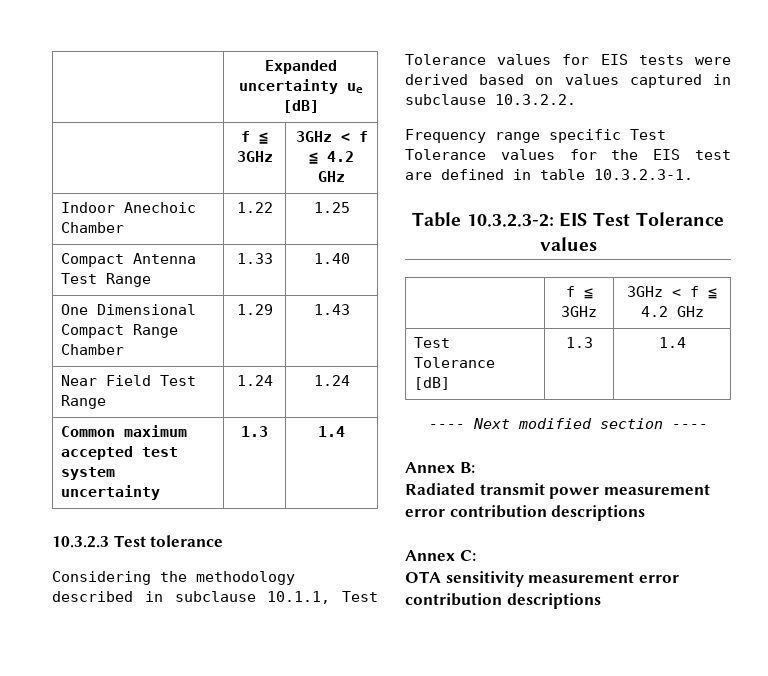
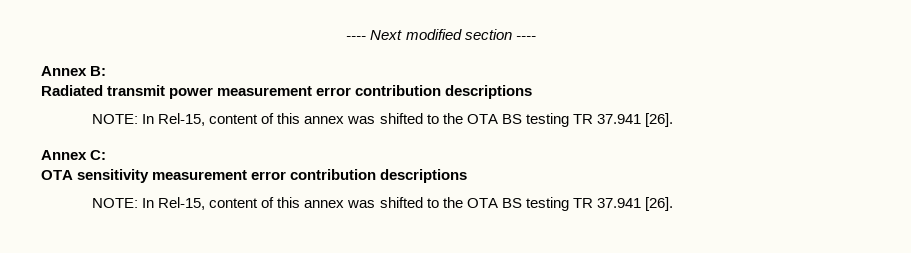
[264,60,337,74] [238,79,363,94] [282,100,319,113] [241,131,268,144] [236,151,273,162] [295,131,368,142] [309,151,354,164] [318,171,345,182] [60,202,196,213] [60,222,124,233] [236,202,273,213] [313,202,350,213] [60,253,196,267] [60,273,151,287] [236,253,273,264] [313,253,350,264] [60,304,196,315] [60,324,178,338] [60,344,124,355] [236,304,273,315] [313,304,350,315] [60,375,196,386] [60,395,106,409] [236,375,273,386] [313,375,350,386] [60,425,187,437] [60,446,178,460] [60,467,115,480] [60,485,160,500] [241,426,268,437] [318,426,345,437] [52,535,224,548] [52,571,295,585] [52,591,378,604] [405,54,731,65] [405,74,731,88] [405,94,576,105] [405,129,666,143] [405,149,731,160] [405,169,693,180] [412,212,724,227] [539,237,597,251] [565,286,593,299] [561,306,597,317] [627,286,717,299] [640,306,704,317] [413,337,450,348] [413,357,495,368] [413,377,450,390] [565,337,593,348] [658,337,686,348] | Expanded uncertainty ue [dB] // | f ≦ 3GHz | 3GHz < f ≦ 4.2 GHz // Indoor Anechoic Chamber | 1.22 | 1.25 // Compact Antenna Test Range | 1.33 | 1.40 // One Dimensional Compact Range Chamber | 1.29 | 1.43 // Near Field Test Range | 1.24 | 1.24 // Common maximum accepted test system uncertainty | 1.3 | 1.4 // 10.3.2.3 Test tolerance // Considering the methodology described in subclause 10.1.1, Test Tolerance values for EIS tests were derived based on values captured in subclause 10.3.2.2. // Frequency range specific Test Tolerance values for the EIS test are defined in table 10.3.2.3-1. // Table 10.3.2.3-2: EIS Test Tolerance values // | f ≦ 3GHz | 3GHz < f ≦ 4.2 GHz // Test Tolerance [dB] | 1.3 | 1.4 // -> (346, 38) none
(646, 513) none -> [92,113,673,127] // NOTE: In Rel-15, content of this annex was shifted to the OTA BS testing TR 37.941 [26].
(601, 601) none -> [92,197,673,211] // NOTE: In Rel-15, content of this annex was shifted to the OTA BS testing TR 37.941 [26].

